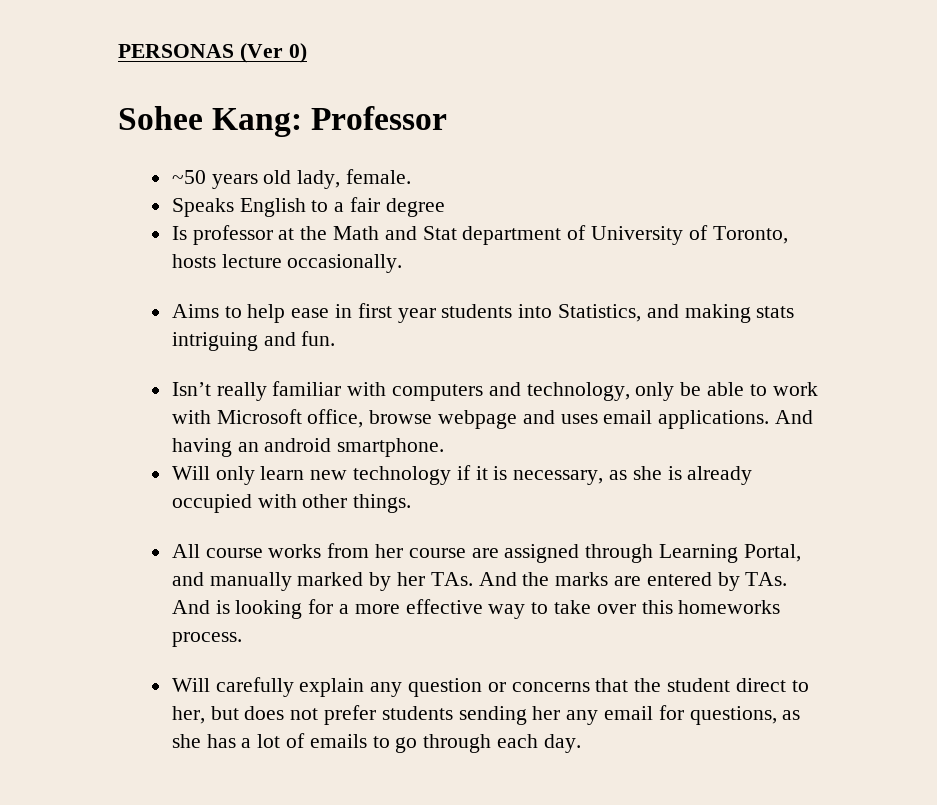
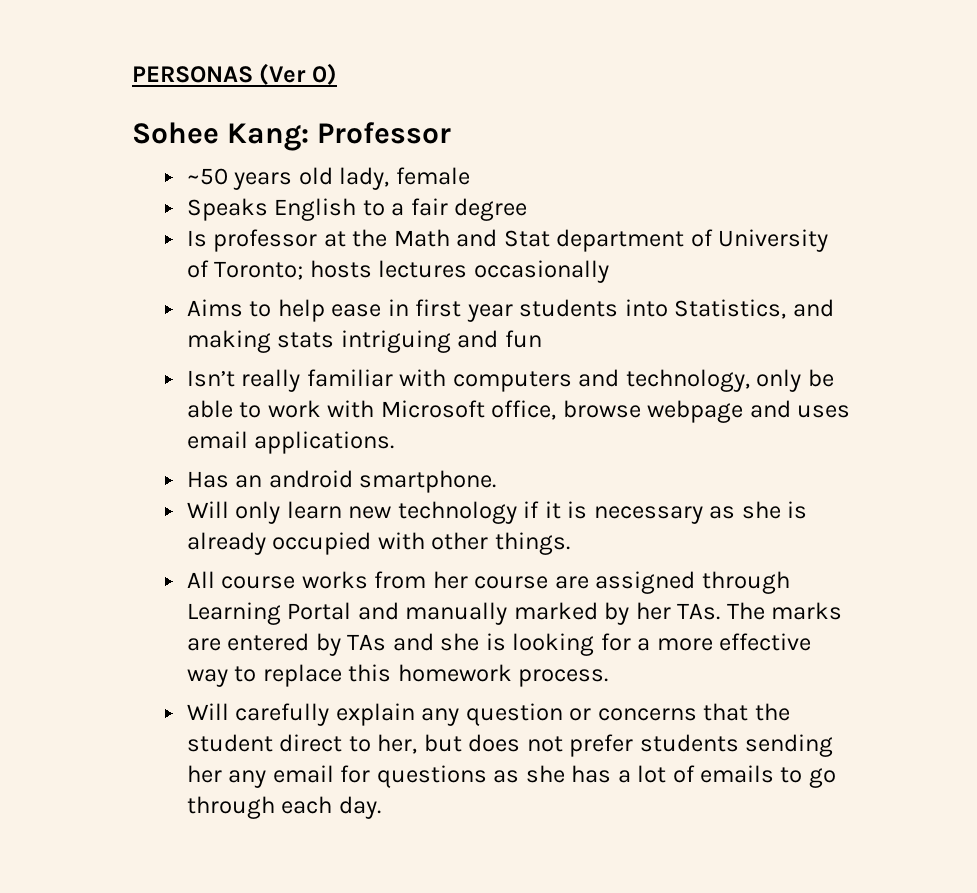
[345,169,411,184] female. -> [395,167,470,185] female
[712,226,788,244] [171,254,403,273] Toronto, hosts lecture occasionally. -> [214,260,609,283] Toronto; hosts lectures occasionally
[301,331,336,346] fun. -> [504,330,542,348] fun
[774,410,813,424] [171,438,232,457] And having -> [186,471,229,488] // Has
[513,470,604,485] necessary, -> [593,506,703,524] necessary
[743,544,801,562] Portal, -> [287,602,352,620] Portal
[478,572,550,586] And the -> [726,602,765,620] The
[745,572,788,586] [171,600,210,614] TAs. And -> [347,633,480,651] TAs and she
[553,600,781,614] take over this homeworks -> [262,664,512,687] replace this homework
[689,706,777,725] questions, -> [376,765,487,788] questions

